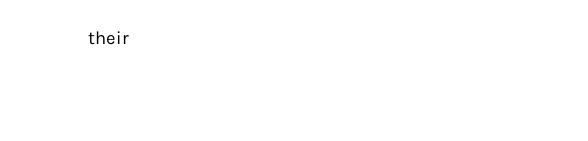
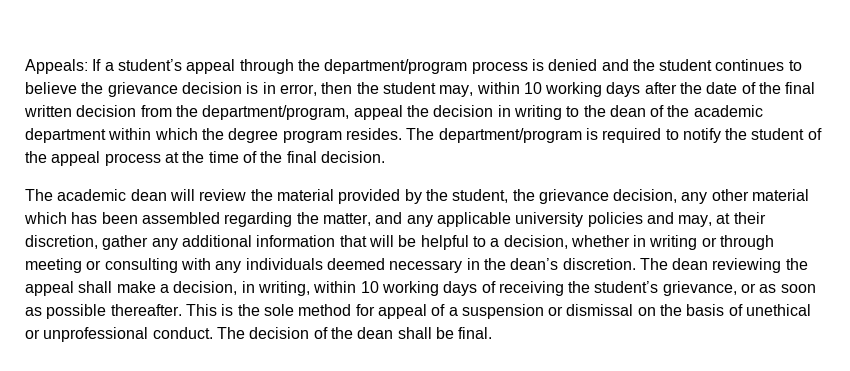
[88,31,129,45] their -> [25,59,802,74] [25,82,816,97] [24,105,763,120] [25,128,822,143] [25,151,385,166] [25,189,810,204] [24,212,766,227] [25,235,775,250] [25,258,808,273] [25,281,816,296] [25,304,812,319] [25,327,493,342] Appeals: If a student’s appeal through the department/program process is denied and the student continues to believe the grievance decision is in error, then the student may, within 10 working days after the date of the final written decision from the department/program, appeal the decision in writing to the dean of the academic department within which the degree program resides. The department/program is required to notify the student of the appeal process at the time of the final decision. // The academic dean will review the material provided by the student, the grievance decision, any other material which has been assembled regarding the matter, and any applicable university policies and may, at their discretion, gather any additional information that will be helpful to a decision, whether in writing or through meeting or consulting with any individuals deemed necessary in the dean’s discretion. The dean reviewing the appeal shall make a decision, in writing, within 10 working days of receiving the student’s grievance, or as soon as possible thereafter. This is the sole method for appeal of a suspension or dismissal on the basis of unethical or unprofessional conduct. The decision of the dean shall be final.

